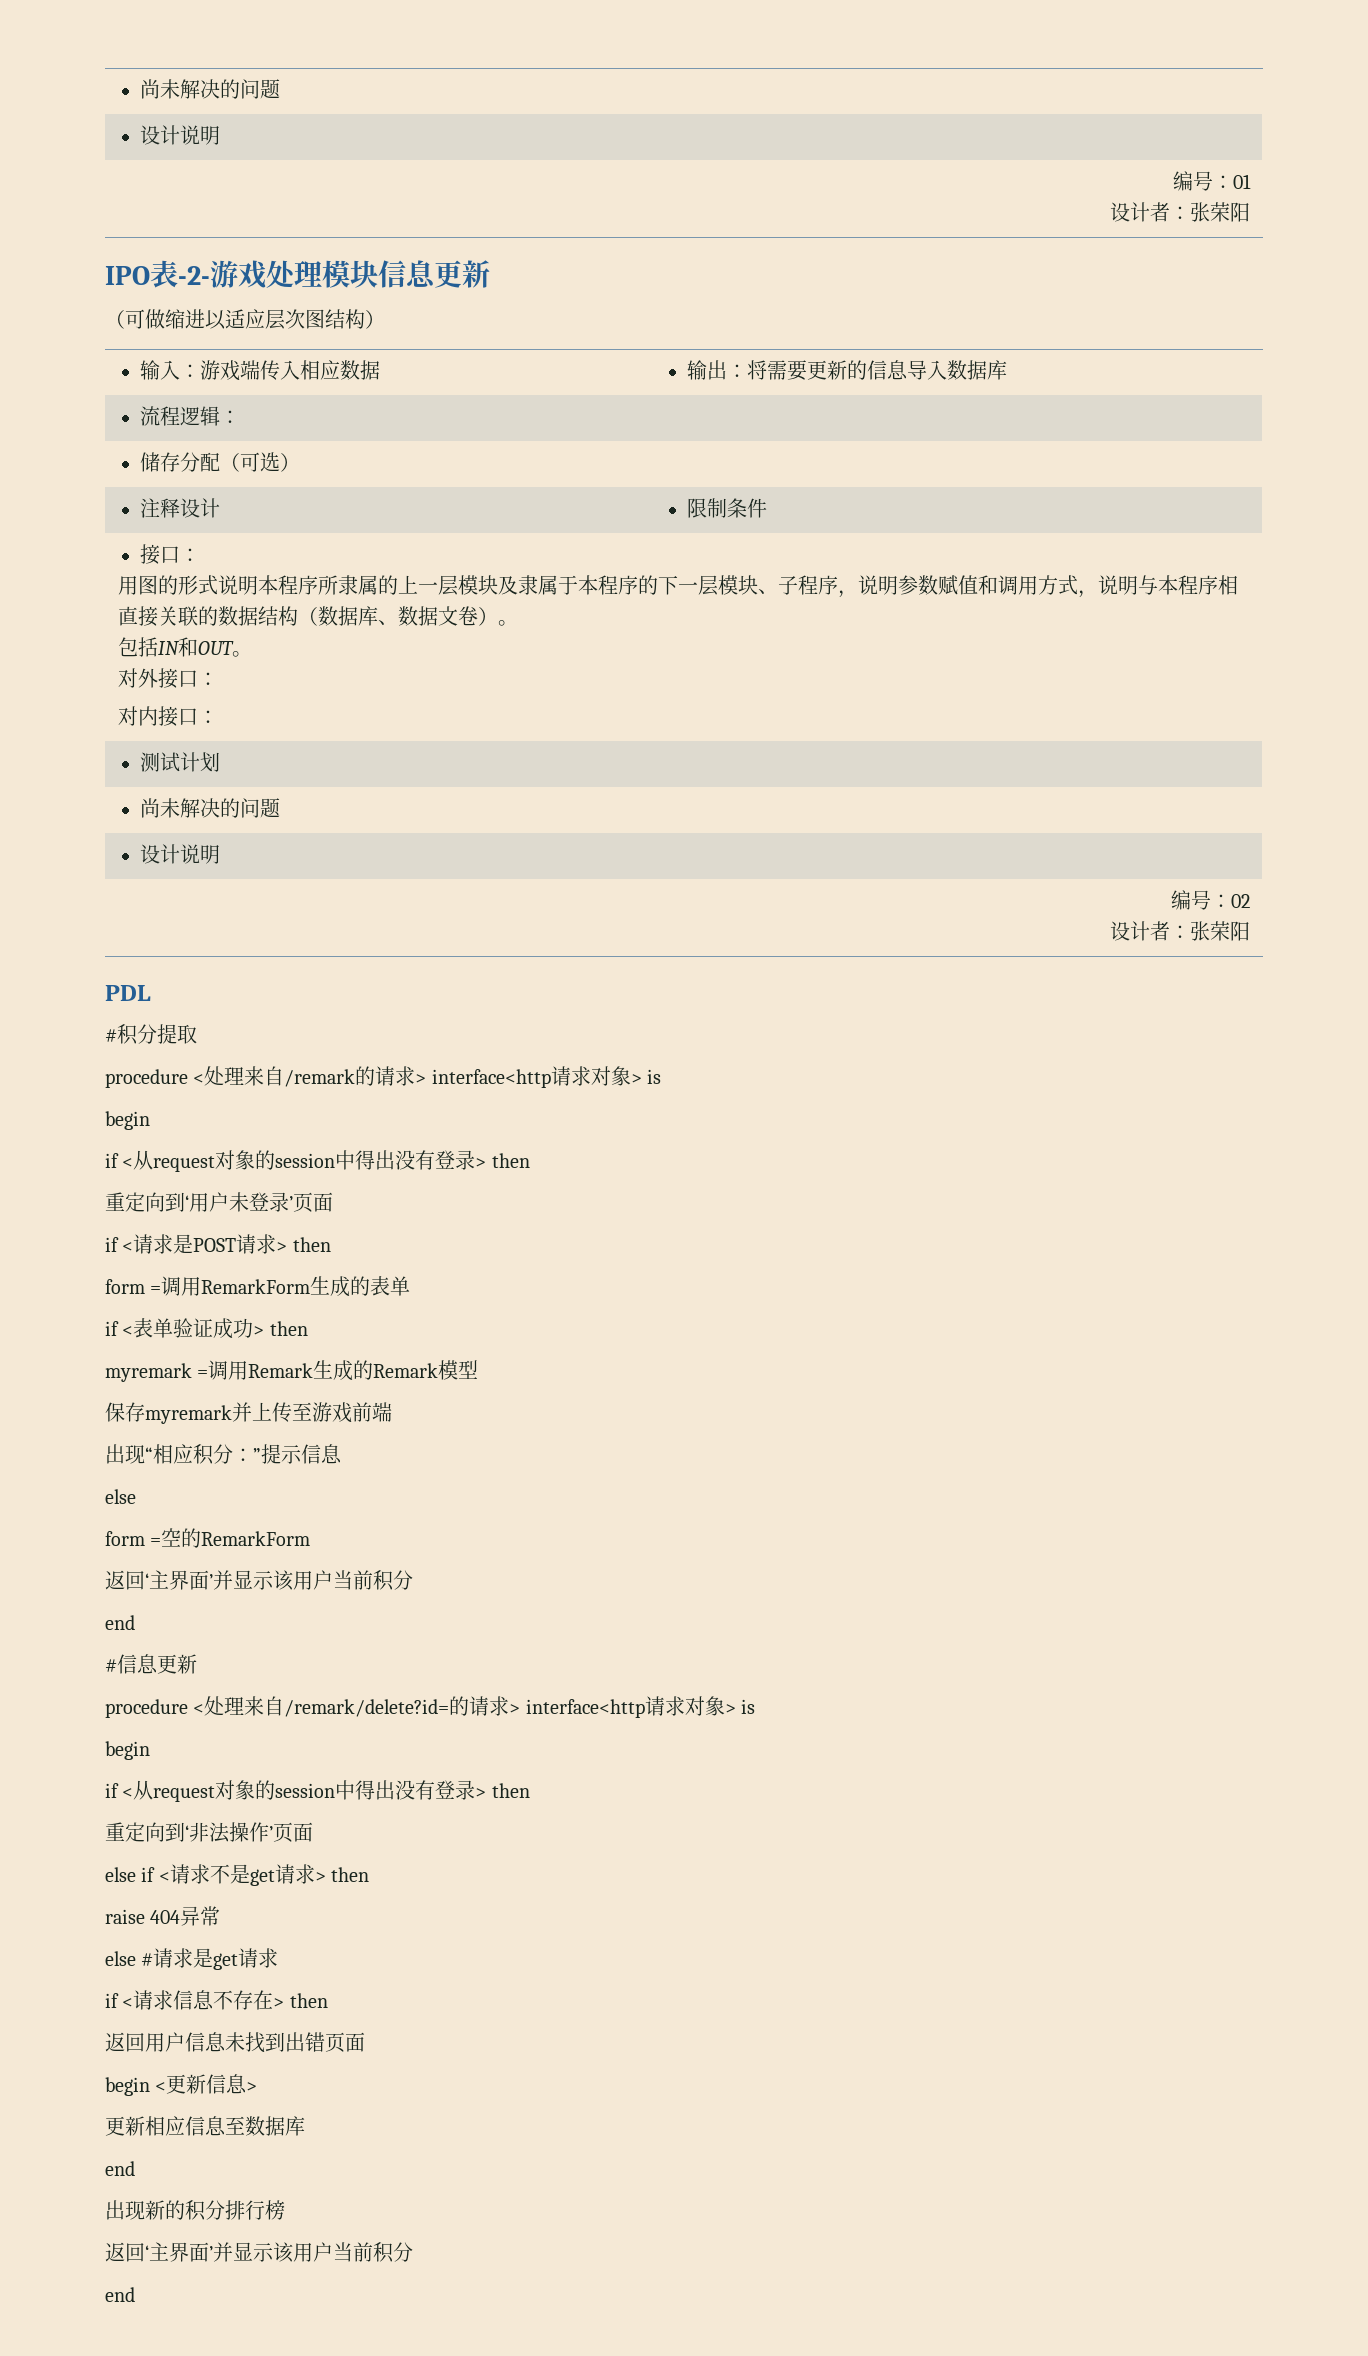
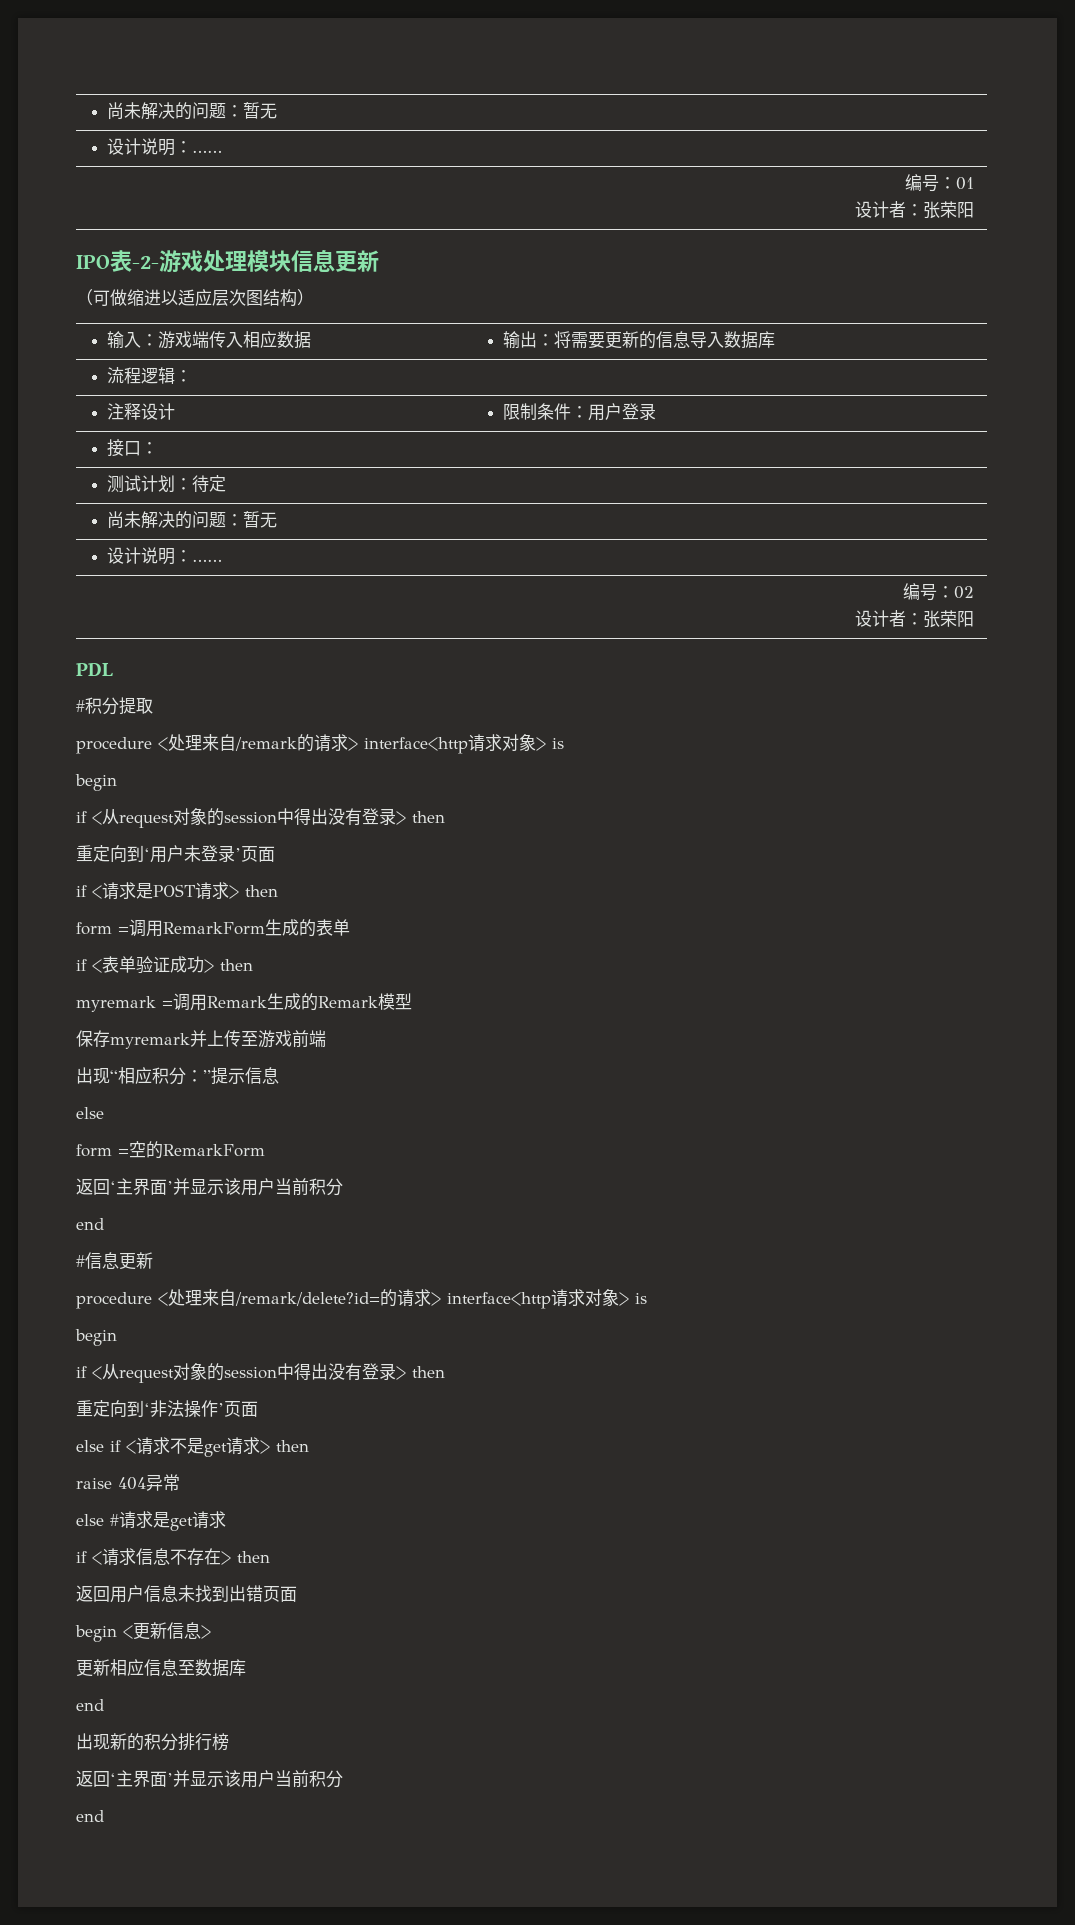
[139,79,280,99] [139,125,220,145] 尚未解决的问题 // 设计说明 -> [107,102,278,120] [107,138,223,156] 尚未解决的问题：暂无 // 设计说明：……
[139,452,300,472] // 储存分配（可选） -> (193, 376) none
[139,544,200,565] [117,575,1238,598] [117,606,518,627] [117,637,252,657] [117,668,218,689] [117,706,218,727] // 接口： // 用图的形式说明本程序所隶属的上一层模块及隶属于本程序的下一层模块、子程序，说明参数赋值和调用方式，说明与本程序相直接关联的数据结构（数据库、数据文卷）。 // 包括IN和OUT。 // 对外接口： // 对内接口： -> [571,403,657,421] [107,439,159,457] ：用户登录 // 接口：
[139,798,280,818] [139,844,220,864] // 尚未解决的问题 // 设计说明 -> [175,475,227,493] [107,511,278,529] [107,547,223,565] ：待定 // 尚未解决的问题：暂无 // 设计说明：……

